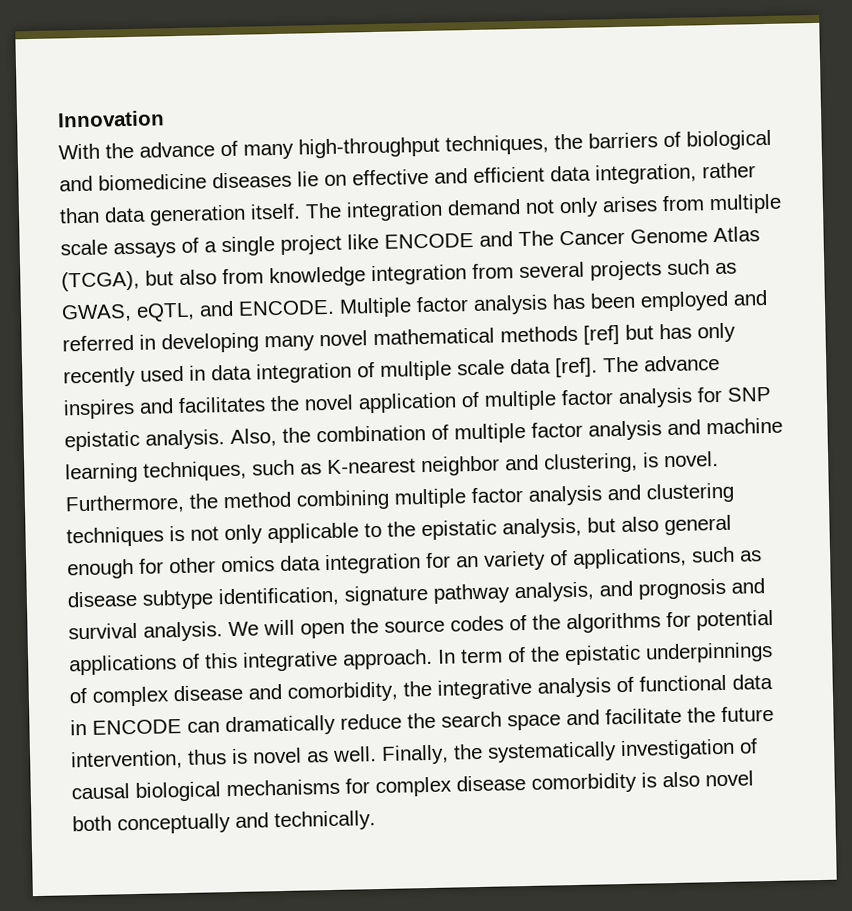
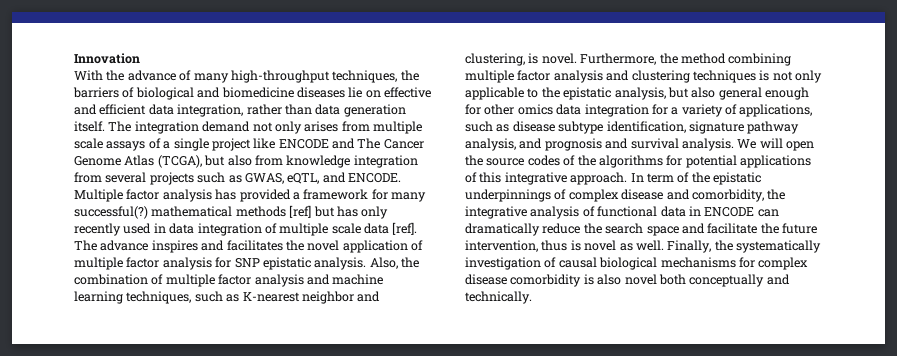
[590,290,767,312] [62,330,368,354] been employed and referred in developing many novel -> [239,189,426,202] [74,206,148,219] provided a framework for many successful(?)
[456,555,479,568] an -> [671,107,679,115] a

